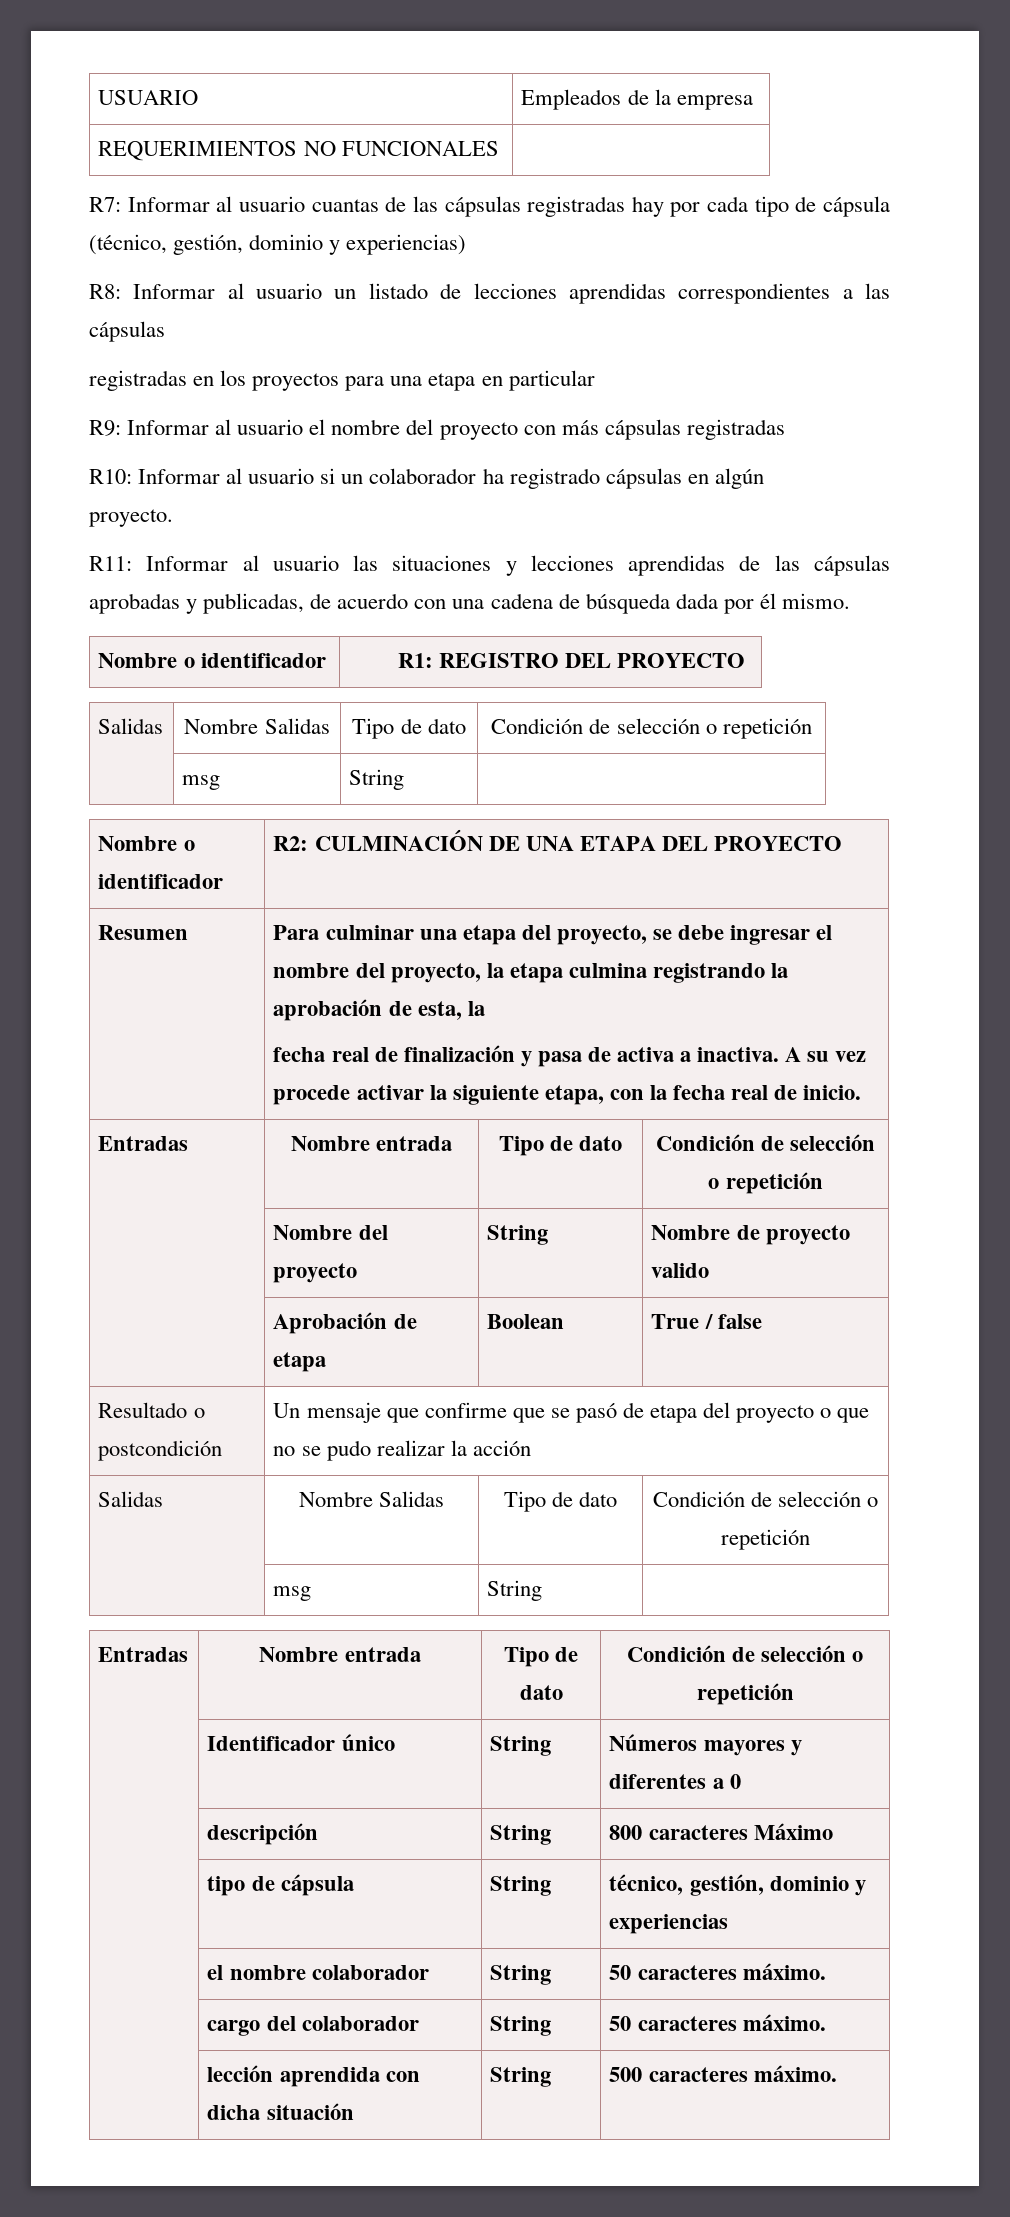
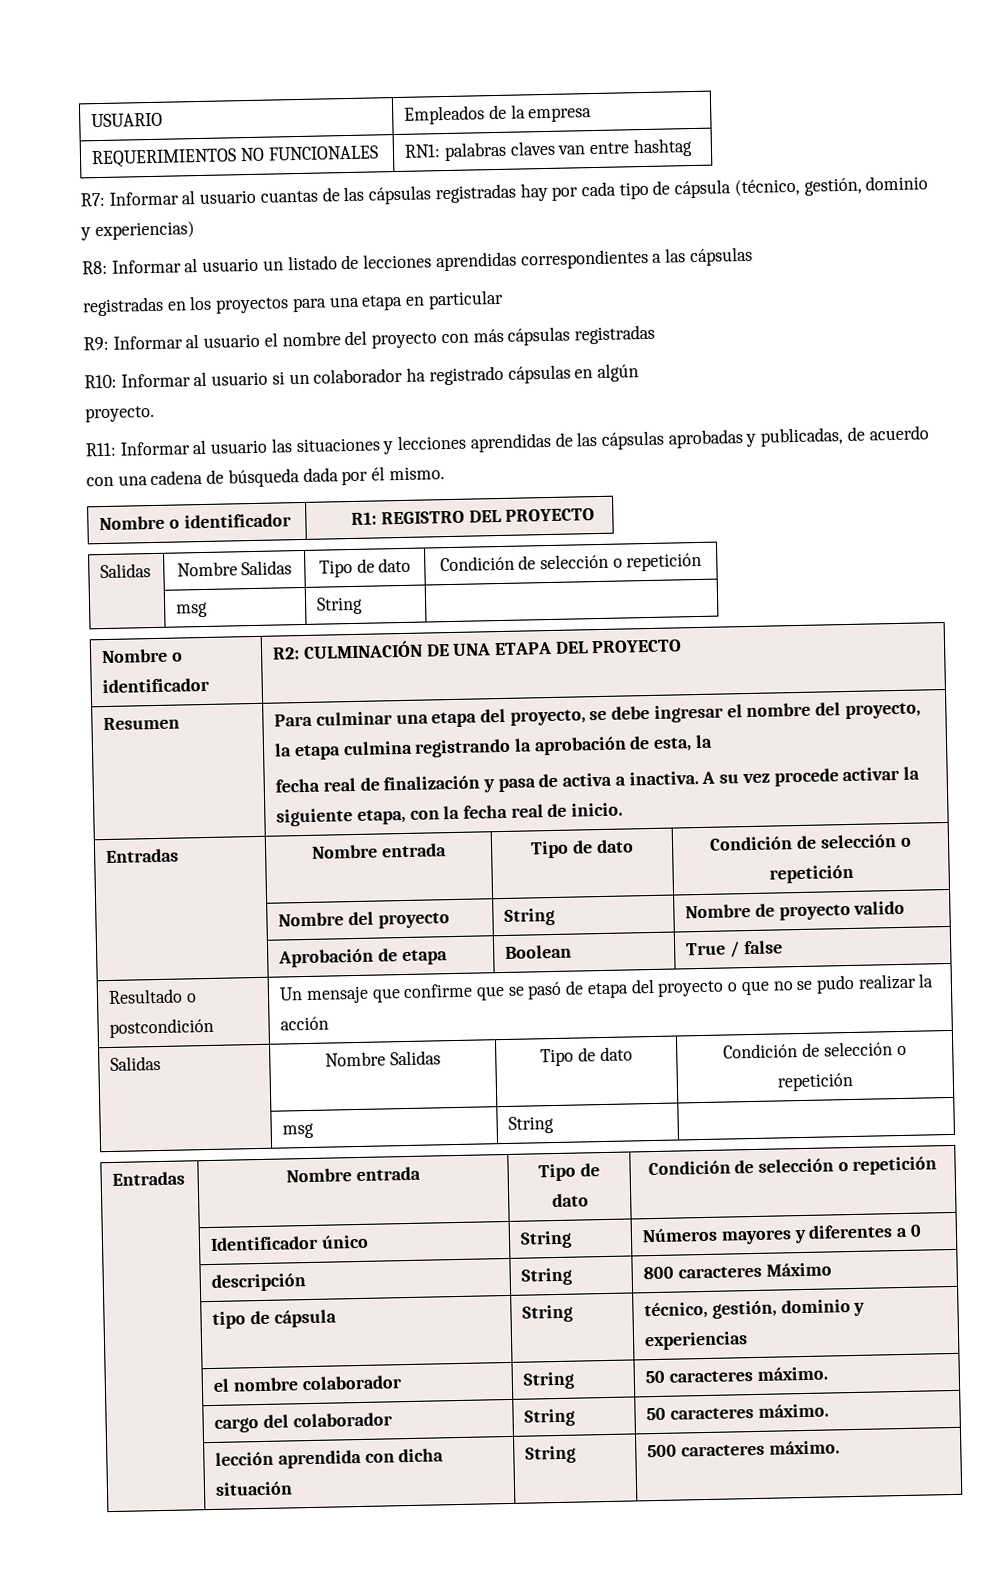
(499, 148) none -> [404,138,693,162] RN1: palabras claves van entre hashtag

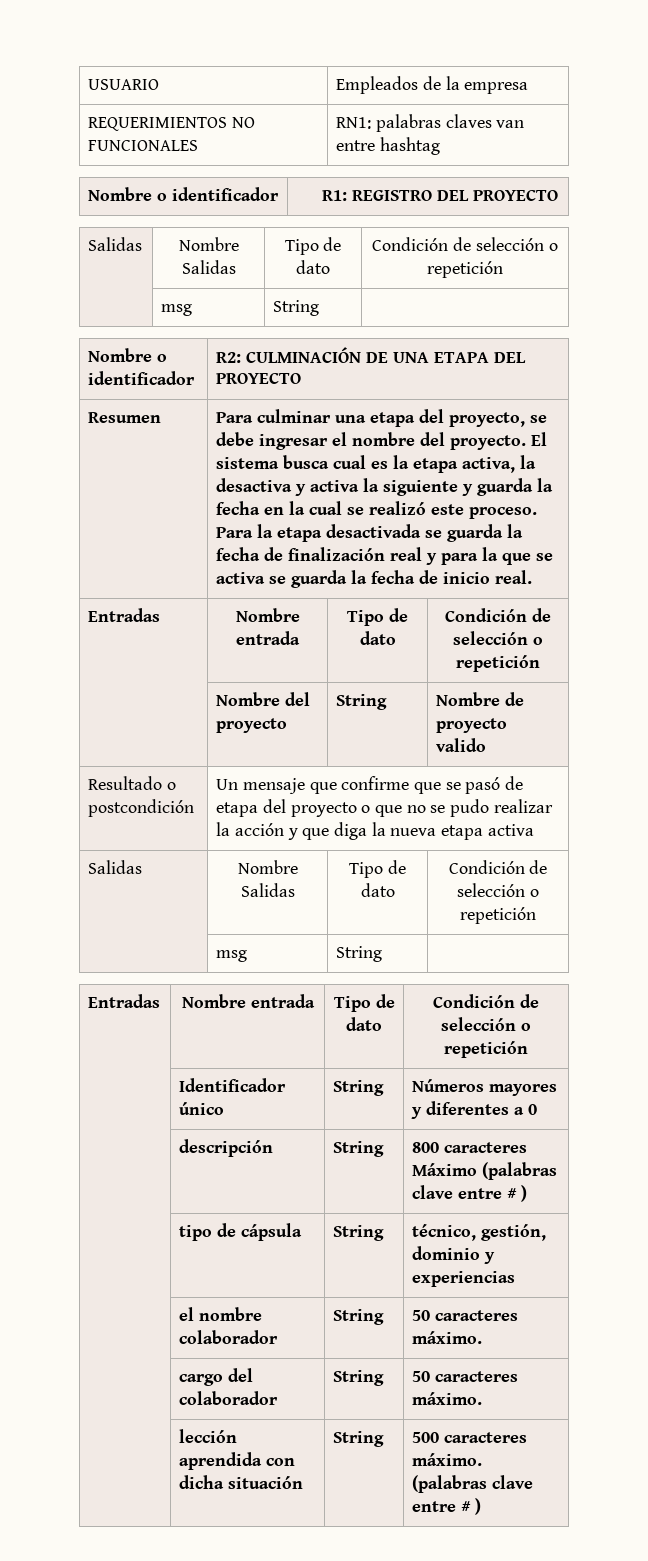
[80,175,929,207] [80,221,195,241] [82,246,753,275] [82,289,504,317] [83,324,655,351] [84,363,639,389] [85,405,155,423] [85,425,929,457] [86,466,445,488] // R7: Informar al usuario cuantas de las cápsulas registradas hay por cada tipo de cápsula (técnico, gestión, dominio y experiencias) // R8: Informar al usuario un listado de lecciones aprendidas correspondientes a las cápsulas // registradas en los proyectos para una etapa en particular // R9: Informar al usuario el nombre del proyecto con más cápsulas registradas // R10: Informar al usuario si un colaborador ha registrado cápsulas en algún // proyecto. // R11: Informar al usuario las situaciones y lecciones aprendidas de las cápsulas aprobadas y publicadas, de acuerdo con una cadena de búsqueda dada por él mismo. -> (440, 146) none
[844,702,921,720] [274,734,713,761] [275,766,920,793] [276,802,624,827] proyecto, la etapa culmina registrando la aprobación de esta, la // fecha real de finalización y pasa de activa a inactiva. A su vez procede activar la siguiente etapa, con la fecha real de inicio. -> [450,432,548,450] [216,455,537,473] [216,478,554,496] [216,501,538,519] [216,524,524,542] [216,547,554,565] [216,570,533,588] proyecto. El sistema busca cual es la etapa activa, la desactiva y activa la siguiente y guarda la fecha en la cual se realizó este proceso. Para la etapa desactivada se guarda la fecha de finalización real y para la que se activa se guarda la fecha de inicio real.
[278,948,448,968] [505,944,573,959] [686,940,783,958] // | Aprobación de etapa | Boolean | True / false -> (487, 745) none
(330, 1023) none -> [287,822,534,840] y que diga la nueva etapa activa
(832, 1269) none -> [482,1162,558,1180] [412,1185,528,1202] (palabras clave entre # )
(840, 1447) none -> [412,1475,534,1493] [412,1498,482,1515] (palabras clave entre # )

